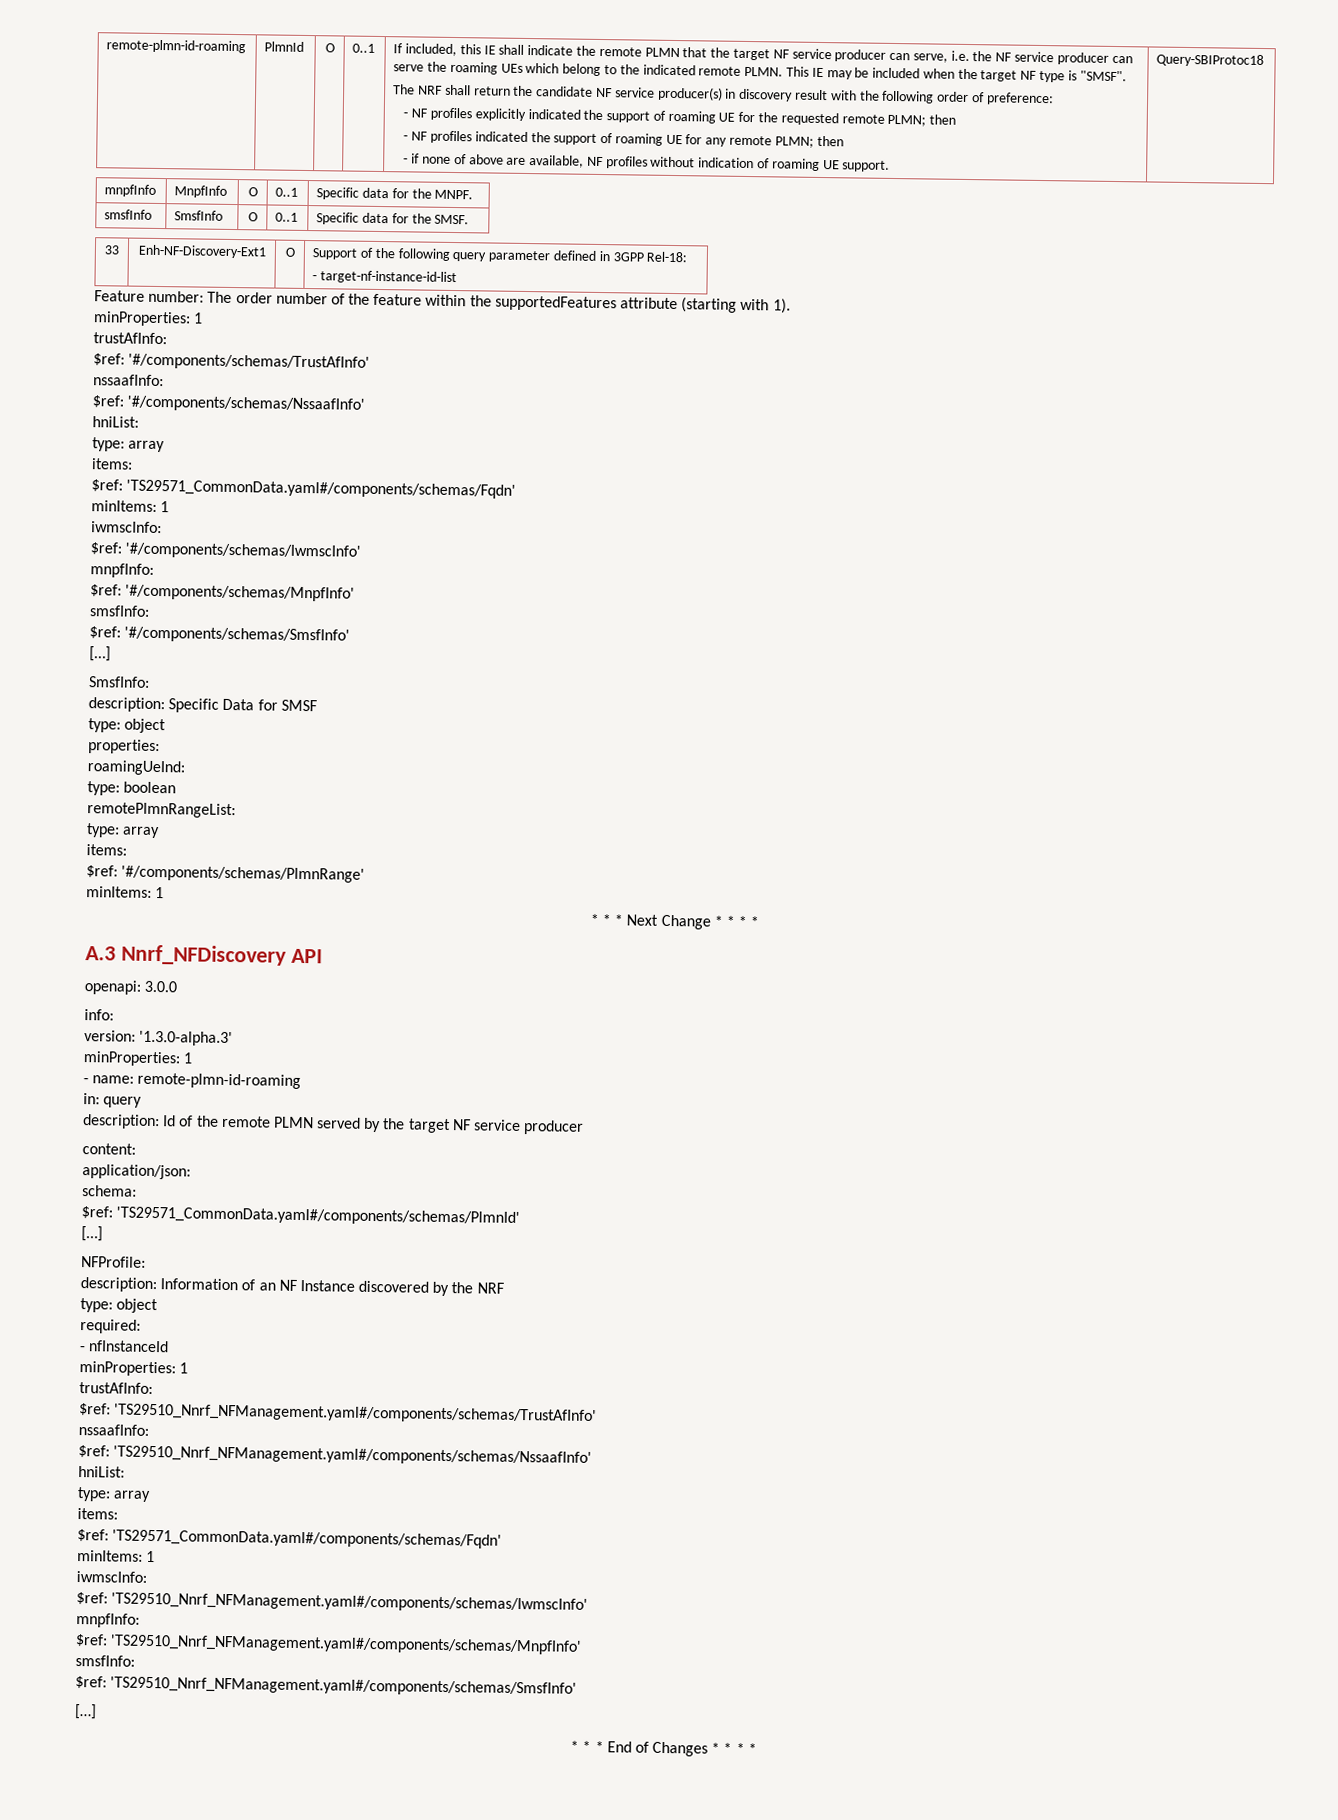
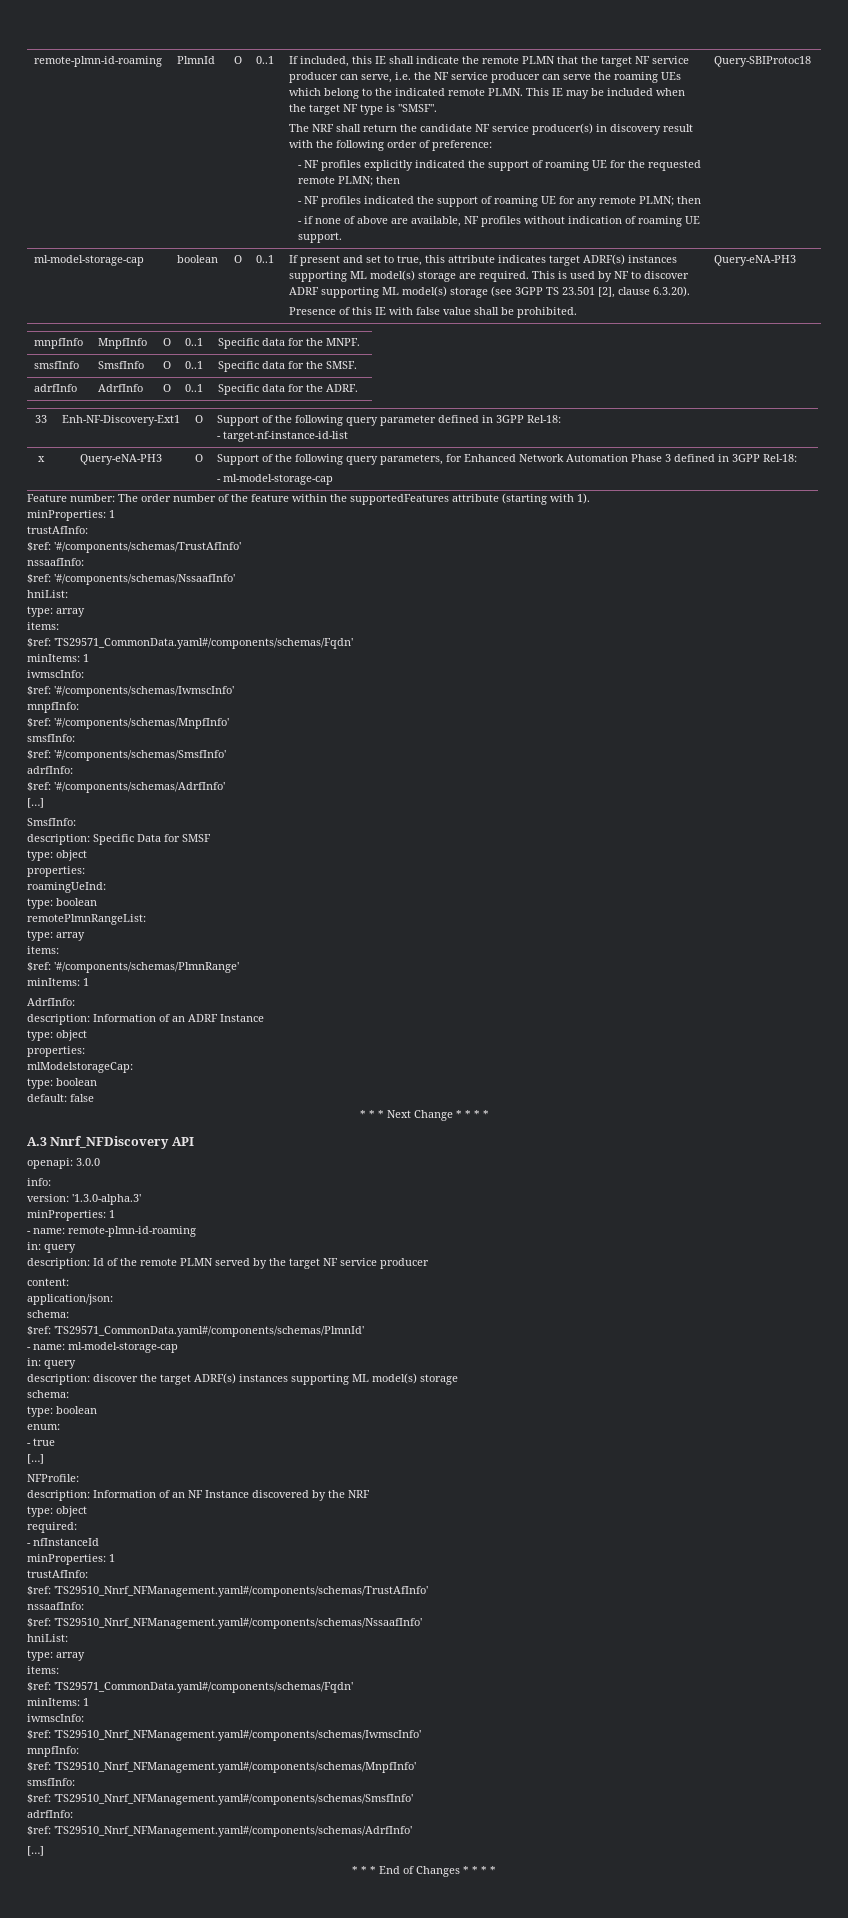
(1265, 60) none -> [34,255,145,266] [177,255,219,263] [234,255,242,263] [256,255,275,263] [289,254,678,266] [289,270,690,282] [289,286,691,298] [289,307,578,318] [714,255,797,266] // ml-model-storage-cap | boolean | O | 0..1 | If present and set to true, this attribute indicates target ADRF(s) instances supporting ML model(s) storage are required. This is used by NF to discover ADRF supporting ML model(s) storage (see 3GPP TS 23.501 [2], clause 6.3.20). // Presence of this IE with false value shall be prohibited. | Query-eNA-PH3
(470, 219) none -> [34,384,78,392] [98,384,144,392] [163,384,171,392] [185,384,204,392] [218,384,359,395] // adrfInfo | AdrfInfo | O | 0..1 | Specific data for the ADRF.
(458, 277) none -> [38,456,45,462] [80,454,162,465] [195,454,203,462] [217,454,798,465] [217,474,334,485] // x | Query-eNA-PH3 | O | Support of the following query parameters, for Enhanced Network Automation Phase 3 defined in 3GPP Rel-18: // - ml-model-storage-cap
(351, 635) none -> [27,766,73,774] [27,782,225,793] // adrfInfo: // $ref: '#/components/schemas/AdrfInfo'
(165, 893) none -> [27,998,75,1006] [27,1014,264,1025] [27,1030,87,1041] [27,1046,85,1057] [27,1062,133,1073] [27,1078,97,1089] [27,1094,94,1102] // AdrfInfo: // description: Information of an ADRF Instance // type: object // properties: // mlModelstorageCap: // type: boolean // default: false
(521, 1216) none -> [27,1342,178,1353] [27,1358,76,1369] [27,1373,458,1385] [27,1390,69,1398] [27,1406,97,1417] [27,1424,60,1430] [27,1438,55,1446] // - name: ml-model-storage-cap // in: query // description: discover the target ADRF(s) instances supporting ML model(s) storage // schema: // type: boolean // enum: // - true
(578, 1686) none -> [27,1810,73,1818] [27,1826,412,1837] // adrfInfo: // $ref: 'TS29510_Nnrf_NFManagement.yaml#/components/schemas/AdrfInfo'

